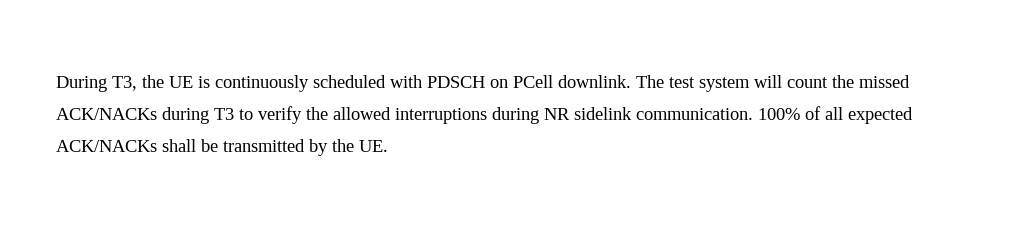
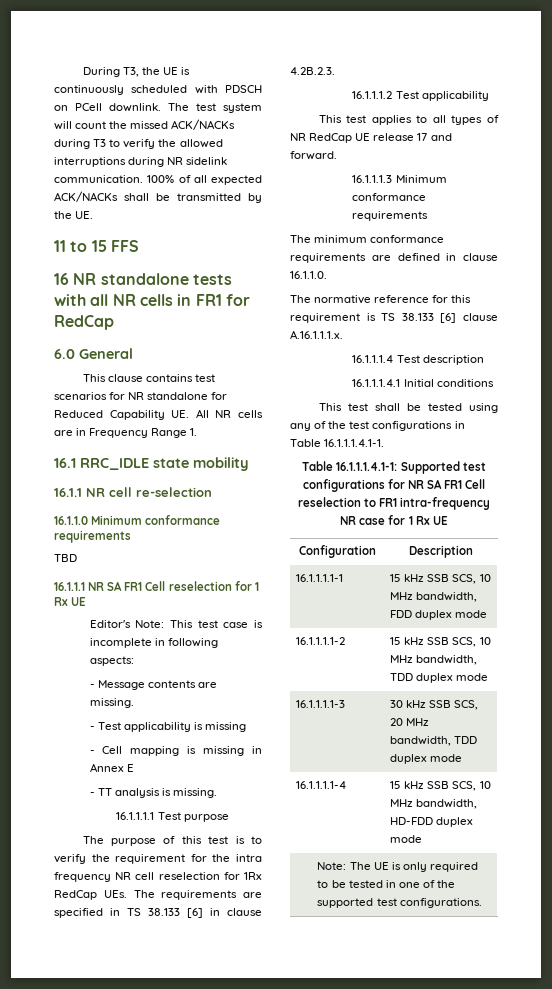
(388, 146) none -> [54,240,139,252] [54,273,232,285] [54,294,250,306] [54,315,114,330] [54,348,133,359] [82,374,216,382] [54,392,228,400] [54,409,263,420] [54,428,198,438] [54,457,249,471] [54,487,212,497] [54,515,221,525] [54,530,131,543] [54,554,77,562] [54,581,259,591] [54,597,87,606] [89,620,263,628] [89,638,218,648] [89,656,134,666] [89,680,217,690] [89,698,134,708] [89,722,246,732] [89,746,262,756] [89,763,134,772] [89,788,217,798] [116,812,229,822] [82,836,262,846] [54,854,262,864] [54,872,262,882] [54,890,262,900] [54,908,262,918] [290,67,335,75] [352,91,489,101] [318,115,499,125] [290,133,452,143] [290,151,337,160] [352,175,447,183] [352,193,427,201] [352,211,429,221] [290,235,445,243] [290,253,498,263] [290,271,327,279] [290,295,472,304] [290,313,498,323] [290,330,343,339] [352,355,484,365] [352,379,494,387] [318,403,498,413] [290,421,465,431] [290,439,385,447] [302,461,486,474] [302,479,486,492] [297,497,491,510] [340,515,448,525] [299,545,376,558] [409,545,473,558] [296,574,344,582] [390,574,491,584] [390,592,478,602] [390,610,488,620] [296,637,346,645] [390,637,491,647] [390,655,478,665] [390,673,489,683] [296,700,346,708] [390,700,479,710] [390,718,430,726] [390,736,478,746] [390,754,463,764] [296,781,347,789] [390,781,491,791] [390,799,478,809] [390,817,474,827] [390,835,423,843] [317,862,479,872] [317,880,456,888] [317,898,482,908] // 11 to 15 FFS // 16 NR standalone tests with all NR cells in FR1 for RedCap // 6.0 General // This clause contains test scenarios for NR standalone for Reduced Capability UE. All NR cells are in Frequency Range 1. // 16.1 RRC_IDLE state mobility // 16.1.1 NR cell re-selection // 16.1.1.0 Minimum conformance requirements // TBD // 16.1.1.1 NR SA FR1 Cell reselection for 1 Rx UE // Editor's Note: This test case is incomplete in following aspects: // - Message contents are missing. // - Test applicability is missing // - Cell mapping is missing in Annex E // - TT analysis is missing. // 16.1.1.1.1 Test purpose // The purpose of this test is to verify the requirement for the intra frequency NR cell reselection for 1Rx RedCap UEs. The requirements are specified in TS 38.133 [6] in clause 4.2B.2.3. // 16.1.1.1.2 Test applicability // This test applies to all types of NR RedCap UE release 17 and forward. // 16.1.1.1.3 Minimum conformance requirements // The minimum conformance requirements are defined in clause 16.1.1.0. // The normative reference for this requirement is TS 38.133 [6] clause A.16.1.1.1.x. // 16.1.1.1.4 Test description // 16.1.1.1.4.1 Initial conditions // This test shall be tested using any of the test configurations in Table 16.1.1.1.4.1-1. // Table 16.1.1.1.4.1-1: Supported test configurations for NR SA FR1 Cell reselection to FR1 intra-frequency NR case for 1 Rx UE // Configuration | Description // 16.1.1.1.1-1 | 15 kHz SSB SCS, 10 MHz bandwidth, FDD duplex mode // 16.1.1.1.1-2 | 15 kHz SSB SCS, 10 MHz bandwidth, TDD duplex mode // 16.1.1.1.1-3 | 30 kHz SSB SCS, 20 MHz bandwidth, TDD duplex mode // 16.1.1.1.1-4 | 15 kHz SSB SCS, 10 MHz bandwidth, HD-FDD duplex mode // Note: The UE is only required to be tested in one of the supported test configurations.

